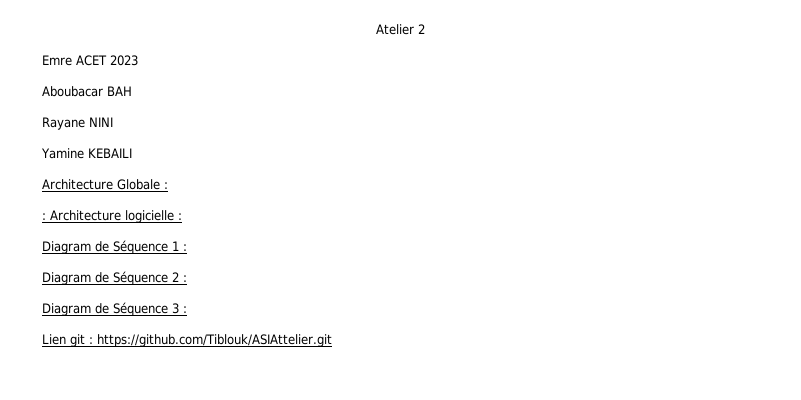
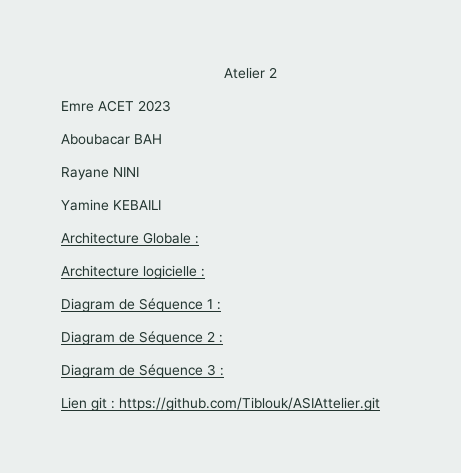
[42,213,46,220] : -> (199, 239) none

